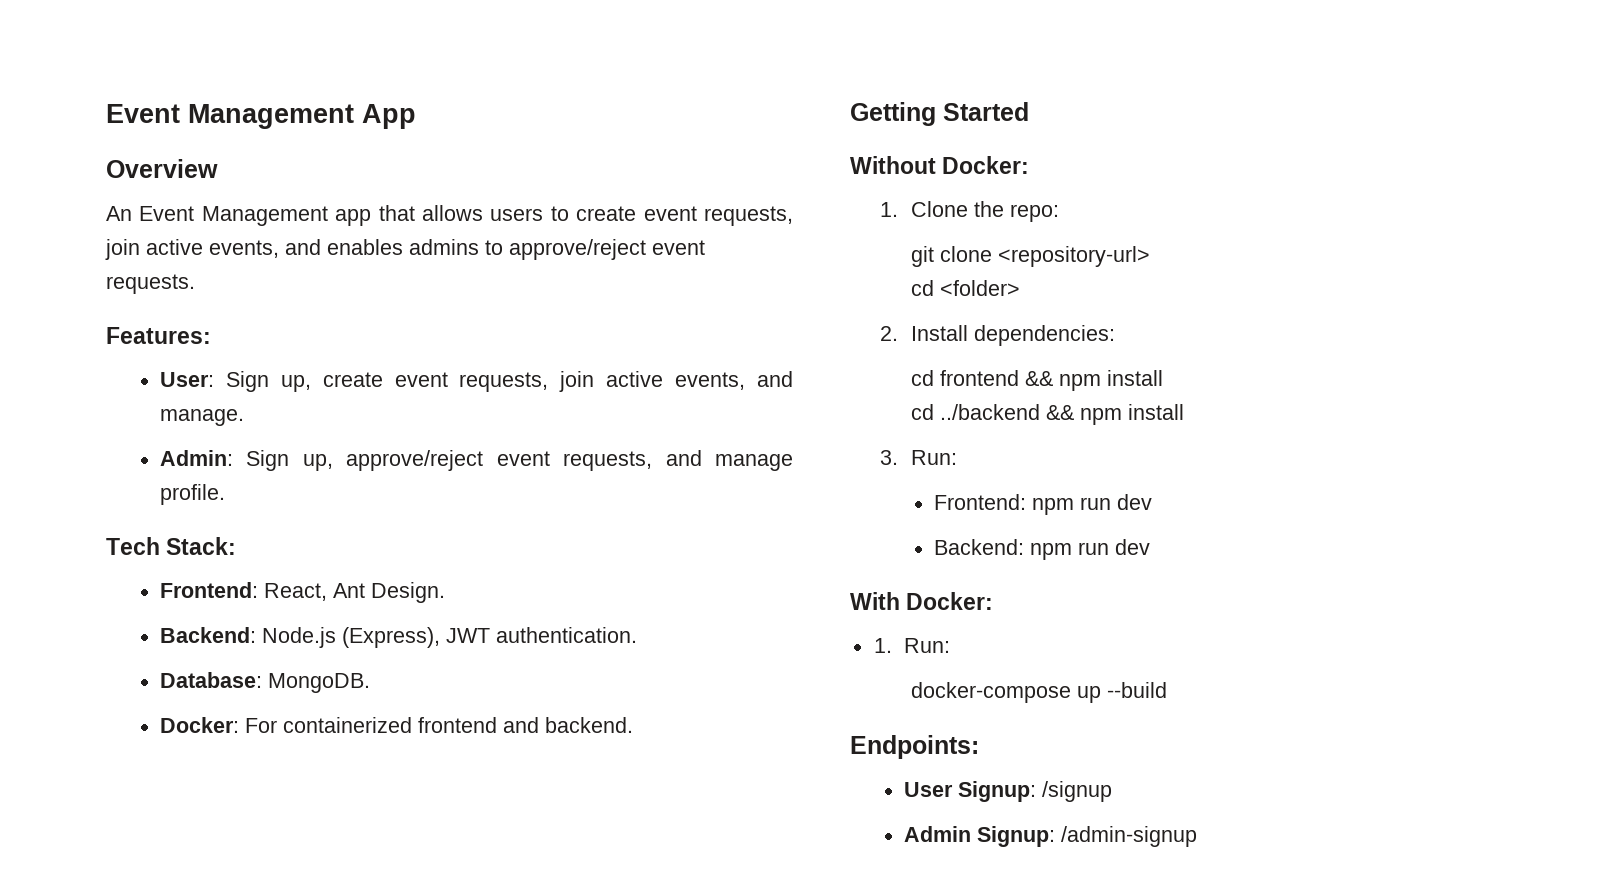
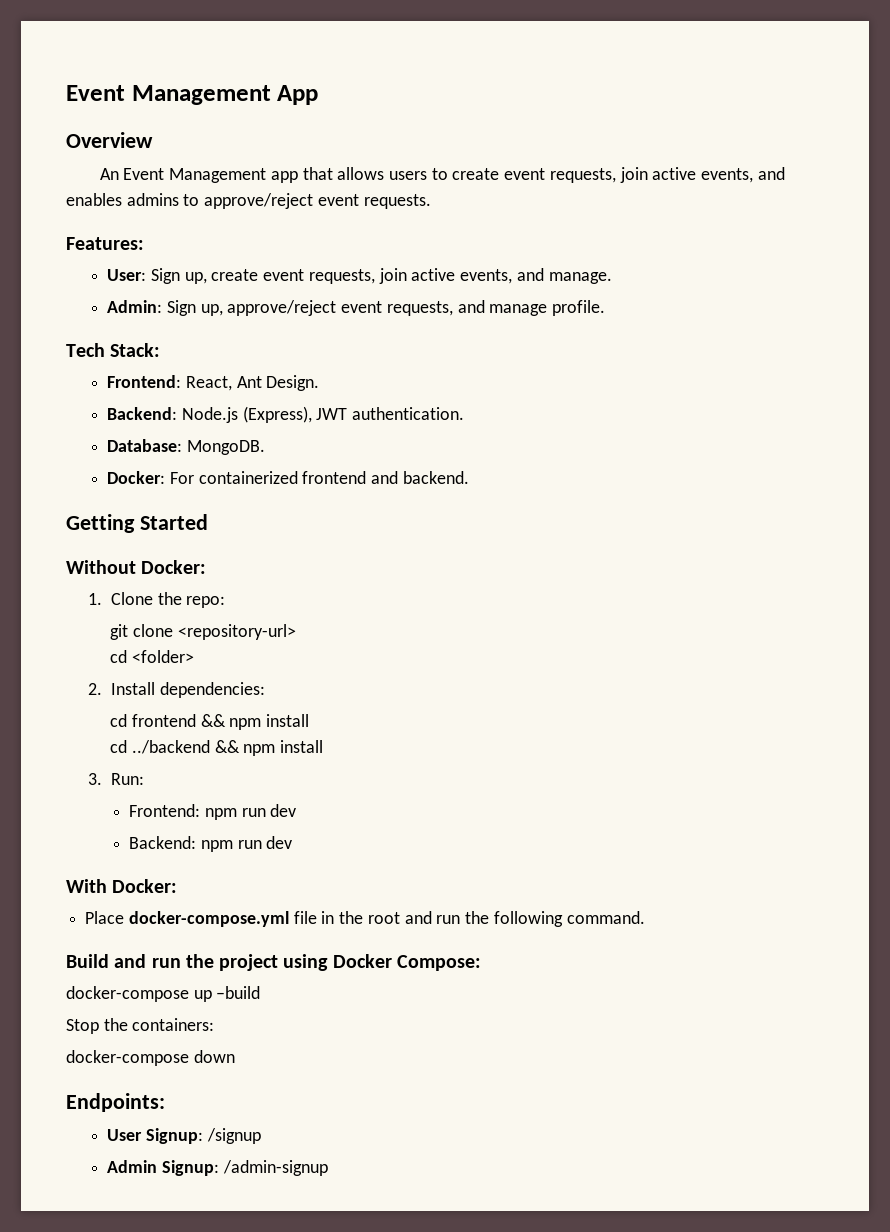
[873,638,951,653] [910,682,1167,703] 1. Run: // docker-compose up --build -> [85,911,645,927] [66,954,481,971] [66,986,261,1002] [66,1018,215,1034] [66,1050,235,1066] Place docker-compose.yml file in the root and run the following command. // Build and run the project using Docker Compose: // docker-compose up –build // Stop the containers: // docker-compose down

